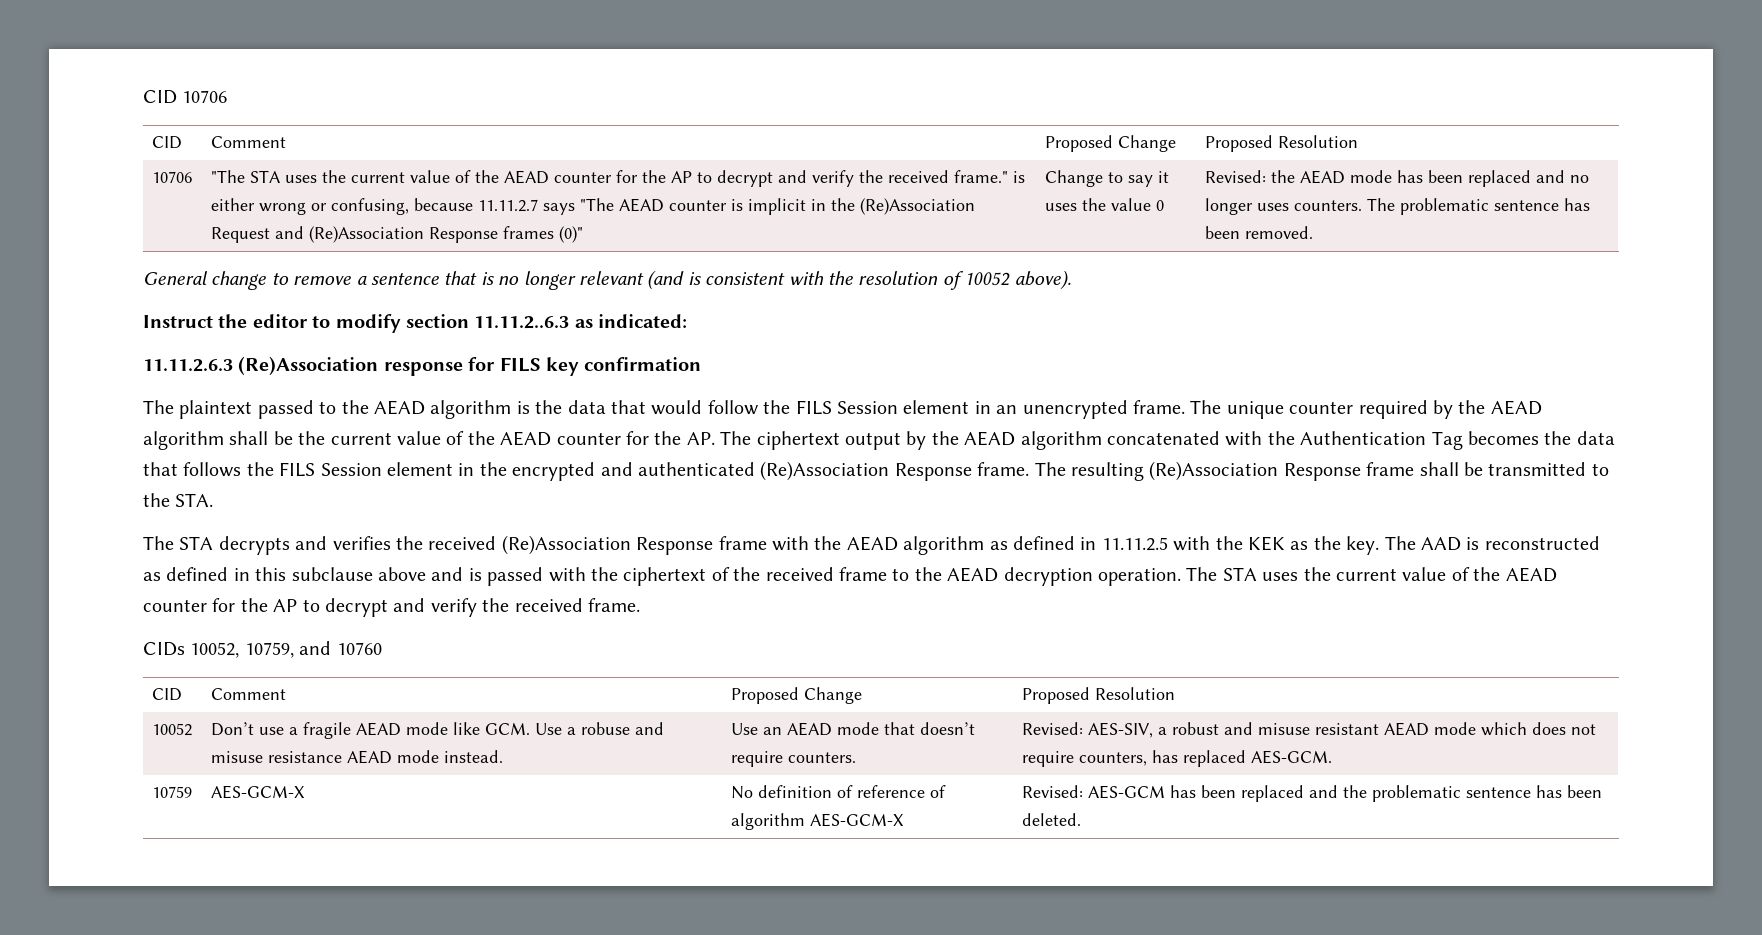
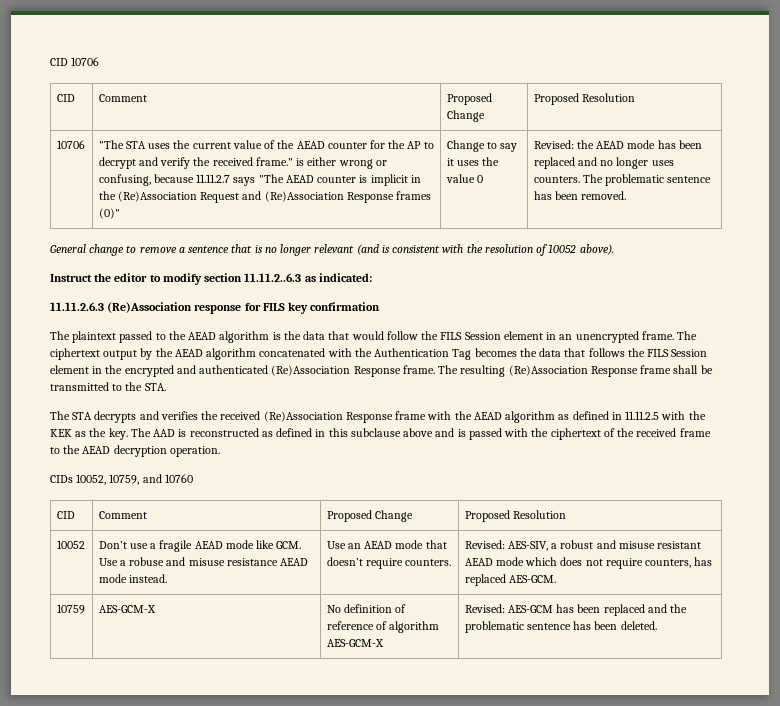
[1226,400,1542,419] [143,431,752,450] unique counter required by the AEAD algorithm shall be the current value of the AEAD counter for the AP. The -> (698, 335) none
[1186,567,1557,582] [143,598,640,617] The STA uses the current value of the AEAD counter for the AP to decrypt and verify the received frame. -> (220, 451) none

